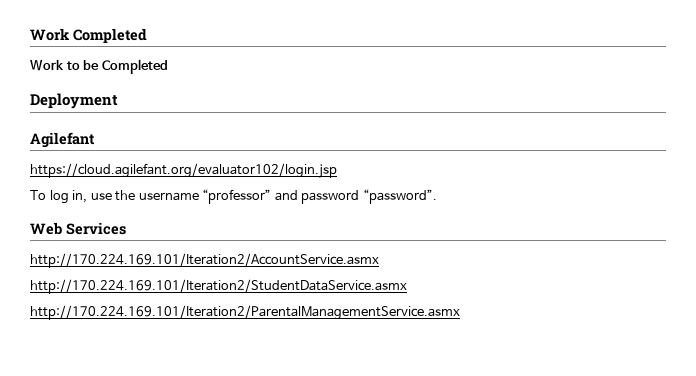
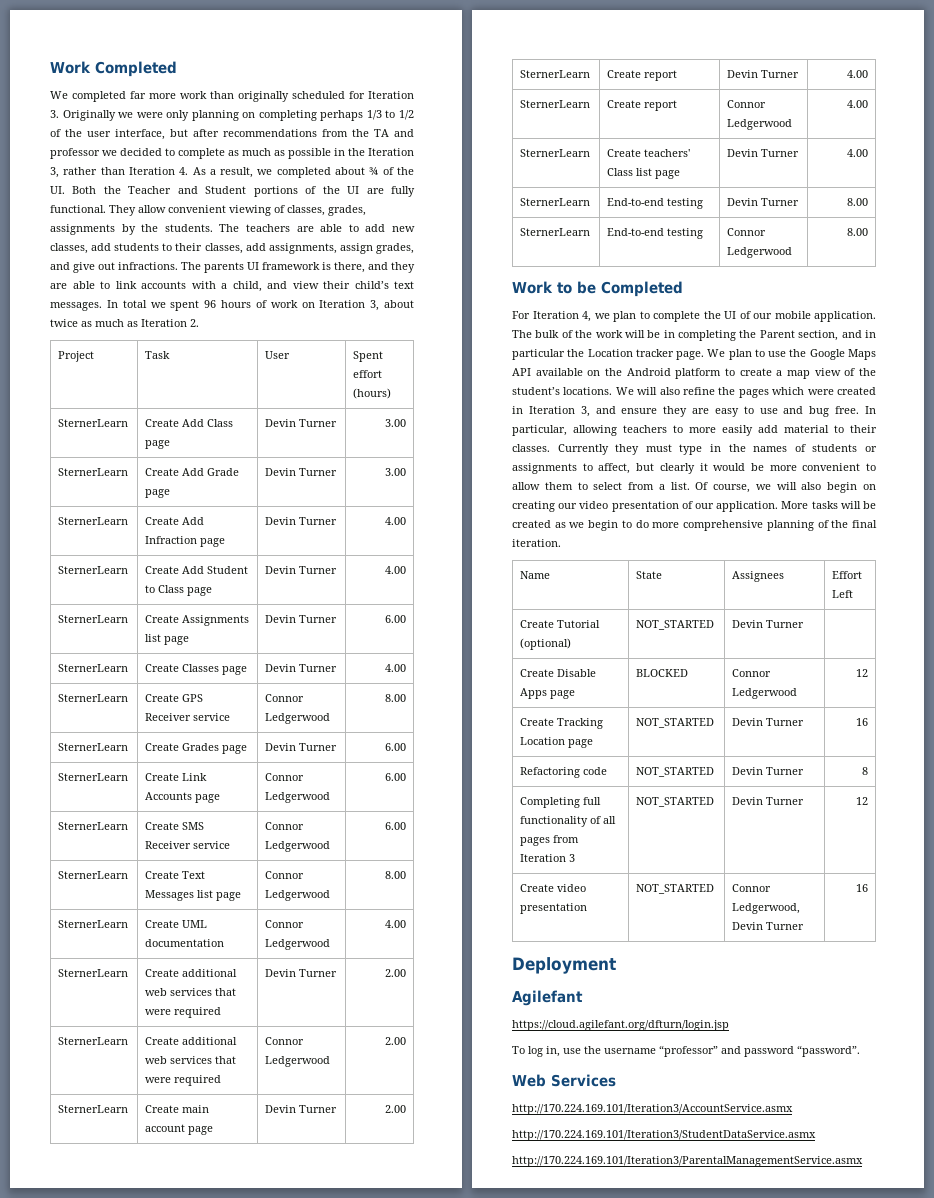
[30,59,168,74] Work to be Completed -> [50,91,414,102] [50,110,414,121] [50,129,414,140] [50,148,414,159] [50,167,415,178] [50,186,415,197] [50,205,366,216] [50,224,416,235] [50,243,414,254] [50,262,415,273] [50,281,414,292] [50,300,414,311] [50,319,199,327] [58,351,95,362] [145,351,171,359] [265,351,291,359] [353,351,384,362] [353,370,383,378] [353,388,392,399] [58,419,129,427] [145,419,234,427] [145,440,171,449] [265,419,338,427] [384,419,406,427] [58,468,129,476] [145,468,240,476] [145,489,171,498] [265,468,338,476] [384,468,406,476] [58,517,129,525] [145,517,205,525] [145,536,226,547] [265,517,338,525] [384,517,406,525] [58,566,129,574] [145,566,249,574] [145,585,213,596] [265,566,338,574] [384,566,406,574] [58,615,129,623] [145,615,250,626] [145,634,190,645] [265,615,338,623] [384,615,406,623] [58,664,129,672] [145,664,248,675] [265,664,338,672] [384,664,406,672] [58,694,129,702] [145,694,204,702] [145,713,231,721] [265,694,305,702] [265,713,331,724] [384,694,406,702] [58,743,129,751] [145,743,248,754] [265,743,338,751] [384,743,406,751] [58,773,129,781] [145,773,208,781] [145,792,221,803] [265,773,305,781] [265,792,331,803] [384,773,406,781] [58,822,129,830] [145,822,205,830] [145,841,231,849] [265,822,305,830] [265,841,331,852] [384,822,406,830] [58,871,129,879] [145,871,206,879] [145,890,242,901] [265,871,305,879] [265,890,331,901] [384,871,406,879] [58,920,129,928] [145,920,208,928] [145,939,225,947] [265,920,305,928] [265,939,331,950] [384,920,406,928] [58,969,129,977] [145,969,238,977] [145,988,237,996] [145,1007,222,1018] [265,969,338,977] [384,969,406,977] [58,1037,129,1045] [145,1037,238,1045] [145,1056,237,1064] [145,1075,222,1086] [265,1037,305,1045] [265,1056,331,1067] [384,1037,406,1045] [58,1105,129,1113] [145,1105,210,1113] [145,1124,214,1135] [265,1105,338,1113] [384,1105,406,1113] [520,70,591,78] [607,70,678,81] [727,70,800,78] [846,70,868,78] [520,100,591,108] [607,100,678,111] [727,100,767,108] [727,119,793,130] [846,100,868,108] [520,149,591,157] [607,149,691,157] [607,168,681,179] [727,149,800,157] [846,149,868,157] [520,198,591,206] [607,198,704,209] [727,198,800,206] [846,198,868,206] [520,228,591,236] [607,228,704,239] [727,228,767,236] [727,247,793,258] [846,228,868,236] [512,281,683,297] [512,311,876,322] [512,330,876,341] [512,349,876,360] [512,368,876,379] [512,387,876,398] [512,406,876,417] [512,425,877,436] [512,444,877,455] [512,463,876,474] [512,482,876,493] [512,501,876,512] [512,520,877,531] [512,539,561,547] [520,571,551,579] [636,571,663,579] [732,571,785,582] [832,571,863,579] [832,590,854,598] [520,620,601,628] [520,638,572,650] [636,620,715,630] [732,620,805,628] [520,669,597,677] [520,688,576,699] [636,669,689,677] [732,669,772,677] [732,688,798,699] [855,669,868,677] [520,718,604,729] [520,737,594,748] [636,718,715,728] [732,718,805,726] [855,718,868,726] [520,767,608,778] [636,767,715,777] [732,767,805,775] [861,767,868,775] [520,797,602,808] [520,816,617,827] [520,835,580,846] [520,854,576,862] [636,797,715,807] [732,797,805,805] [855,797,868,805] [520,884,587,892] [520,903,588,914] [636,884,715,894] [732,884,772,892] [732,903,801,914] [732,922,805,930] [855,884,868,892] We completed far more work than originally scheduled for Iteration 3. Originally we were only planning on completing perhaps 1/3 to 1/2 of the user interface, but after recommendations from the TA and professor we decided to complete as much as possible in the Iteration 3, rather than Iteration 4. As a result, we completed about ¾ of the UI. Both the Teacher and Student portions of the UI are fully functional. They allow convenient viewing of classes, grades, assignments by the students. The teachers are able to add new classes, add students to their classes, add assignments, assign grades, and give out infractions. The parents UI framework is there, and they are able to link accounts with a child, and view their child’s text messages. In total we spent 96 hours of work on Iteration 3, about twice as much as Iteration 2. // Project | Task | User | Spent effort (hours) // SternerLearn | Create Add Class page | Devin Turner | 3.00 // SternerLearn | Create Add Grade page | Devin Turner | 3.00 // SternerLearn | Create Add Infraction page | Devin Turner | 4.00 // SternerLearn | Create Add Student to Class page | Devin Turner | 4.00 // SternerLearn | Create Assignments list page | Devin Turner | 6.00 // SternerLearn | Create Classes page | Devin Turner | 4.00 // SternerLearn | Create GPS Receiver service | Connor Ledgerwood | 8.00 // SternerLearn | Create Grades page | Devin Turner | 6.00 // SternerLearn | Create Link Accounts page | Connor Ledgerwood | 6.00 // SternerLearn | Create SMS Receiver service | Connor Ledgerwood | 6.00 // SternerLearn | Create Text Messages list page | Connor Ledgerwood | 8.00 // SternerLearn | Create UML documentation | Connor Ledgerwood | 4.00 // SternerLearn | Create additional web services that were required | Devin Turner | 2.00 // SternerLearn | Create additional web services that were required | Connor Ledgerwood | 2.00 // SternerLearn | Create main account page | Devin Turner | 2.00 // SternerLearn | Create report | Devin Turner | 4.00 // SternerLearn | Create report | Connor Ledgerwood | 4.00 // SternerLearn | Create teachers' Class list page | Devin Turner | 4.00 // SternerLearn | End-to-end testing | Devin Turner | 8.00 // SternerLearn | End-to-end testing | Connor Ledgerwood | 8.00 // Work to be Completed // For Iteration 4, we plan to complete the UI of our mobile application. The bulk of the work will be in completing the Parent section, and in particular the Location tracker page. We plan to use the Google Maps API available on the Android platform to create a map view of the student’s locations. We will also refine the pages which were created in Iteration 3, and ensure they are easy to use and bug free. In particular, allowing teachers to more easily add material to their classes. Currently they must type in the names of students or assignments to affect, but clearly it would be more convenient to allow them to select from a list. Of course, we will also begin on creating our video presentation of our application. More tasks will be created as we begin to do more comprehensive planning of the final iteration. // Name | State | Assignees | Effort Left // Create Tutorial (optional) | NOT_STARTED | Devin Turner | // Create Disable Apps page | BLOCKED | Connor Ledgerwood | 12 // Create Tracking Location page | NOT_STARTED | Devin Turner | 16 // Refactoring code | NOT_STARTED | Devin Turner | 8 // Completing full functionality of all pages from Iteration 3 | NOT_STARTED | Devin Turner | 12 // Create video presentation | NOT_STARTED | Connor Ledgerwood, Devin Turner | 16
[30,163,337,178] https://cloud.agilefant.org/evaluator102/login.jsp -> [512,1020,729,1031] https://cloud.agilefant.org/dfturn/login.jsp
[30,253,379,268] [30,279,407,294] [30,305,460,320] http://170.224.169.101/Iteration2/AccountService.asmx // http://170.224.169.101/Iteration2/StudentDataService.asmx // http://170.224.169.101/Iteration2/ParentalManagementService.asmx -> [512,1104,793,1115] [512,1130,816,1141] [512,1156,863,1167] http://170.224.169.101/Iteration3/AccountService.asmx // http://170.224.169.101/Iteration3/StudentDataService.asmx // http://170.224.169.101/Iteration3/ParentalManagementService.asmx

